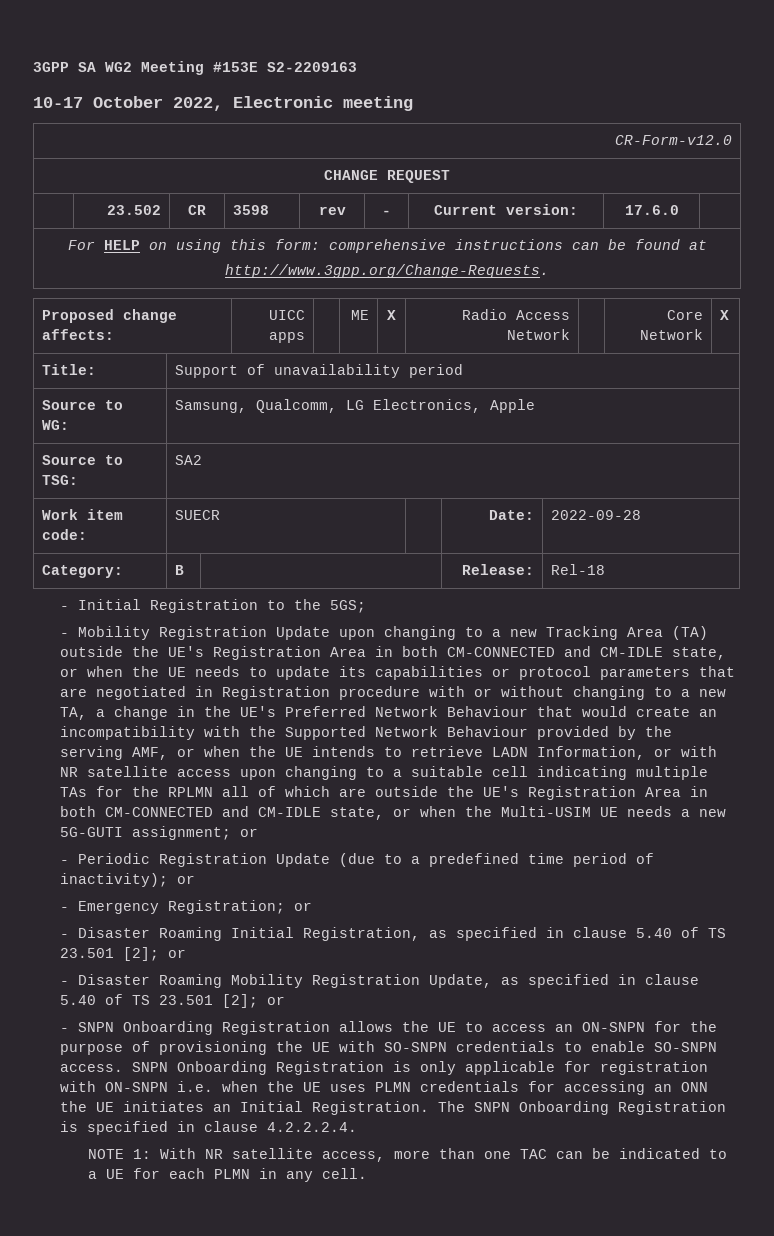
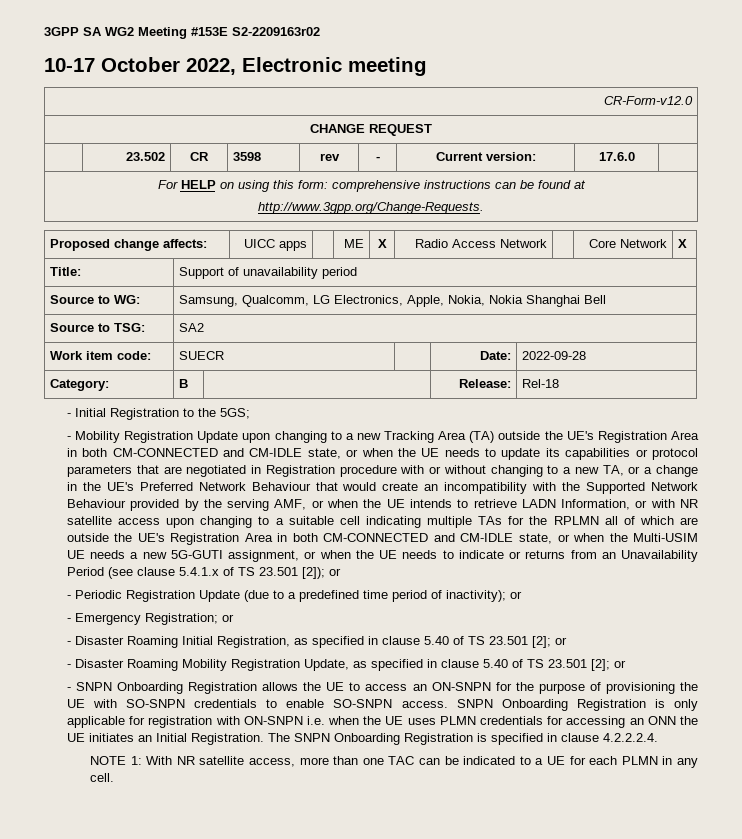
[267,62,357,72] S2-2209163 -> [232,27,320,36] S2-2209163r02
[490,399,536,413] Apple -> [407,295,607,307] Apple, Nokia, Nokia Shanghai Bell
(88, 713) none -> [628,466,641,474] or
[132,826,232,840] assignment; -> [228,550,698,562] [66,567,325,579] assignment, or when the UE needs to indicate or returns from an Unavailability Period (see clause 5.4.1.x of TS 23.501 [2]);

